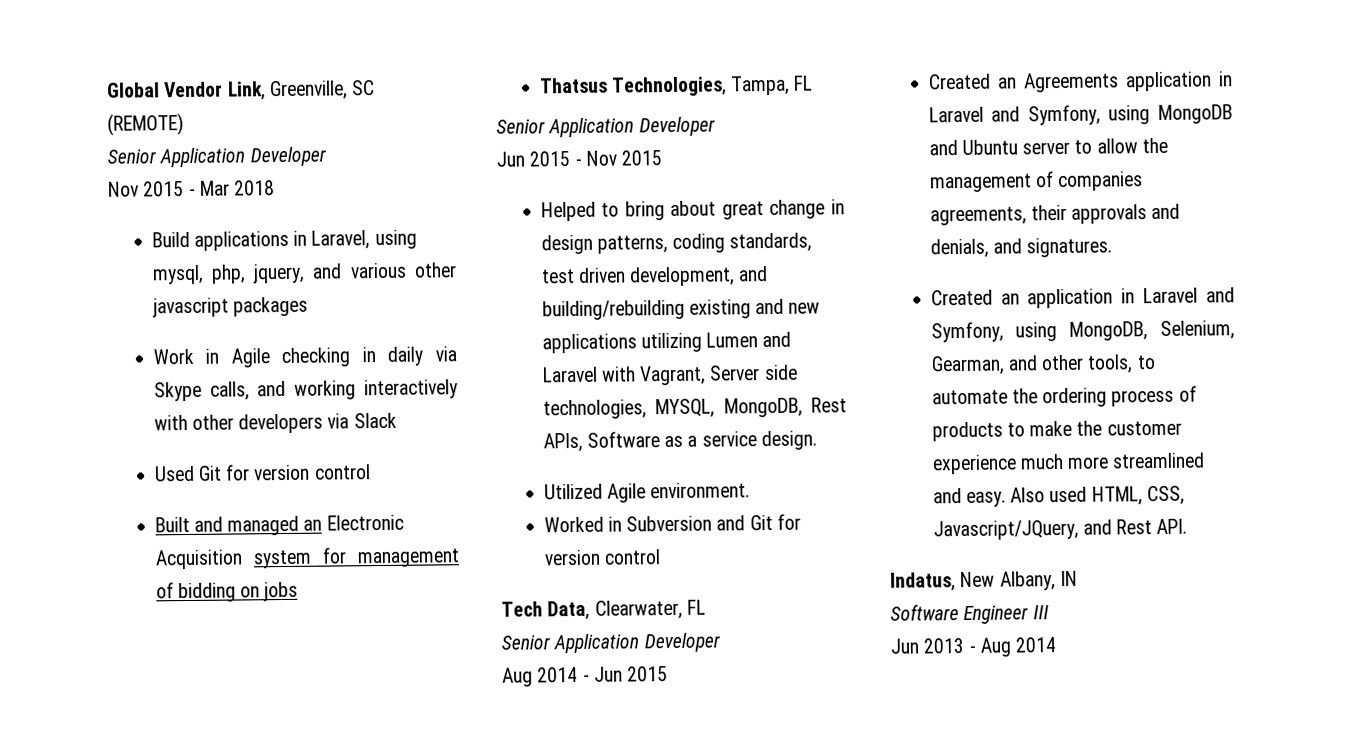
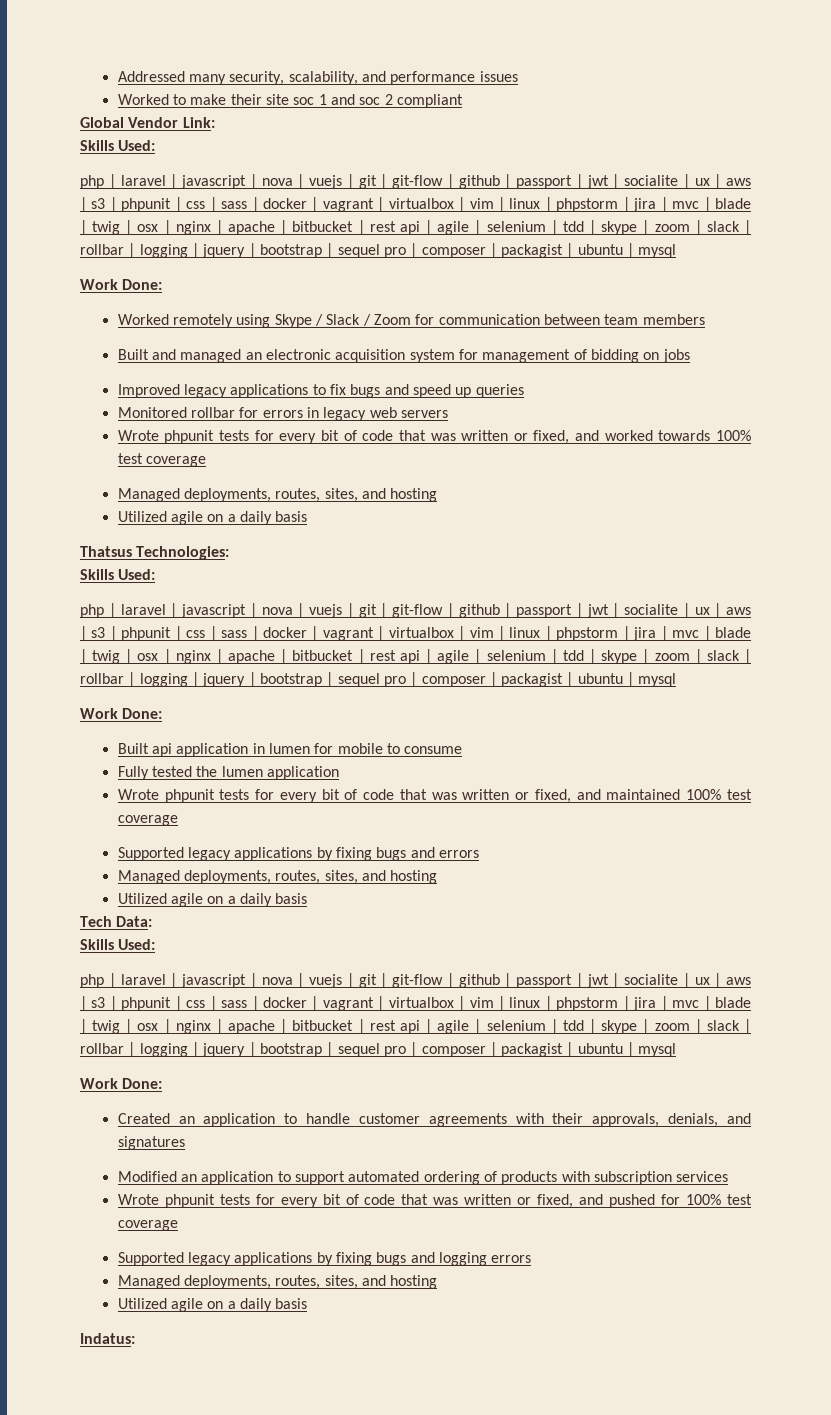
[107,80,376,101] [107,113,184,136] [107,146,327,168] [108,180,276,197] [151,229,417,251] [151,262,457,285] [151,296,308,318] [152,346,457,368] [153,379,458,402] [153,412,397,434] [154,464,371,482] Global Vendor Link, Greenville, SC (REMOTE) // Senior Application Developer // Nov 2015 - Mar 2018 // Build applications in Laravel, using mysql, php, jquery, and various other javascript packages // Work in Agile checking in daily via Skype calls, and working interactively with other developers via Slack // Used Git for version control -> [117,71,518,85] [117,94,463,108] [80,117,215,128] [80,140,156,151] [80,174,751,189] [80,197,752,212] [80,220,751,235] [80,243,677,258] [80,279,163,290] [117,314,705,328] Addressed many security, scalability, and performance issues // Worked to make their site soc 1 and soc 2 compliant // Global Vendor Link: // Skills Used: // php | laravel | javascript | nova | vuejs | git | git-flow | github | passport | jwt | socialite | ux | aws | s3 | phpunit | css | sass | docker | vagrant | virtualbox | vim | linux | phpstorm | jira | mvc | blade | twig | osx | nginx | apache | bitbucket | rest api | agile | selenium | tdd | skype | zoom | slack | rollbar | logging | jquery | bootstrap | sequel pro | composer | packagist | ubuntu | mysql // Work Done: // Worked remotely using Skype / Slack / Zoom for communication between team members
[326,514,404,531] [154,549,243,570] Electronic Acquisition -> [266,349,406,363] electronic acquisition
[539,75,814,97] [496,116,716,138] [496,150,663,167] [540,199,845,222] [540,232,813,255] [540,266,769,287] [541,298,821,321] [541,331,792,354] [542,364,798,386] [542,397,847,420] [542,430,818,453] [543,482,751,503] [543,513,802,533] [543,549,661,566] [501,599,706,621] [501,632,721,654] [502,666,669,687] [928,71,1233,93] [928,104,1233,126] [928,137,1169,156] [929,171,1144,193] [929,203,1181,226] [929,237,1113,259] [930,287,1235,309] [930,320,1235,343] [930,354,1156,376] [931,385,1197,408] [931,420,1182,442] [931,452,1206,475] [932,485,1186,507] [932,518,1188,541] [890,570,1078,592] [890,604,1049,625] [890,637,1057,657] Thatsus Technologies, Tampa, FL // Senior Application Developer // Jun 2015 - Nov 2015 // Helped to bring about great change in design patterns, coding standards, test driven development, and building/rebuilding existing and new applications utilizing Lumen and Laravel with Vagrant, Server side technologies, MYSQL, MongoDB, Rest APIs, Software as a service design. // Utilized Agile environment. // Worked in Subversion and Git for version control // Tech Data, Clearwater, FL // Senior Application Developer // Aug 2014 - Jun 2015 // Created an Agreements application in Laravel and Symfony, using MongoDB and Ubuntu server to allow the management of companies agreements, their approvals and denials, and signatures. // Created an application in Laravel and Symfony, using MongoDB, Selenium, Gearman, and other tools, to automate the ordering process of products to make the customer experience much more streamlined and easy. Also used HTML, CSS, Javascript/JQuery, and Rest API. // Indatus, New Albany, IN // Software Engineer III // Jun 2013 - Aug 2014 -> [117,384,524,398] [117,407,449,421] [117,430,751,444] [117,453,207,467] [117,488,438,502] [117,511,308,525] [80,546,230,560] [80,569,156,580] [80,603,751,618] [80,626,752,641] [80,649,751,664] [80,672,677,687] [80,708,163,719] [117,743,463,757] [117,766,340,780] [117,789,752,803] [117,815,178,826] [117,847,480,861] [117,870,438,884] [117,893,308,907] [80,916,153,927] [80,939,156,950] [80,973,751,988] [80,996,752,1011] [80,1019,751,1034] [80,1042,677,1057] [80,1078,163,1089] [117,1113,752,1127] [117,1136,185,1150] [117,1171,729,1185] [117,1194,752,1208] [117,1220,178,1231] [117,1252,532,1266] [117,1275,438,1289] [117,1298,308,1312] [80,1333,135,1344] Improved legacy applications to fix bugs and speed up queries // Monitored rollbar for errors in legacy web servers // Wrote phpunit tests for every bit of code that was written or fixed, and worked towards 100% test coverage // Managed deployments, routes, sites, and hosting // Utilized agile on a daily basis // Thatsus Technologies: // Skills Used: // php | laravel | javascript | nova | vuejs | git | git-flow | github | passport | jwt | socialite | ux | aws | s3 | phpunit | css | sass | docker | vagrant | virtualbox | vim | linux | phpstorm | jira | mvc | blade | twig | osx | nginx | apache | bitbucket | rest api | agile | selenium | tdd | skype | zoom | slack | rollbar | logging | jquery | bootstrap | sequel pro | composer | packagist | ubuntu | mysql // Work Done: // Built api application in lumen for mobile to consume // Fully tested the lumen application // Wrote phpunit tests for every bit of code that was written or fixed, and maintained 100% test coverage // Supported legacy applications by fixing bugs and errors // Managed deployments, routes, sites, and hosting // Utilized agile on a daily basis // Tech Data: // Skills Used: // php | laravel | javascript | nova | vuejs | git | git-flow | github | passport | jwt | socialite | ux | aws | s3 | phpunit | css | sass | docker | vagrant | virtualbox | vim | linux | phpstorm | jira | mvc | blade | twig | osx | nginx | apache | bitbucket | rest api | agile | selenium | tdd | skype | zoom | slack | rollbar | logging | jquery | bootstrap | sequel pro | composer | packagist | ubuntu | mysql // Work Done: // Created an application to handle customer agreements with their approvals, denials, and signatures // Modified an application to support automated ordering of products with subscription services // Wrote phpunit tests for every bit of code that was written or fixed, and pushed for 100% test coverage // Supported legacy applications by fixing bugs and logging errors // Managed deployments, routes, sites, and hosting // Utilized agile on a daily basis // Indatus:

